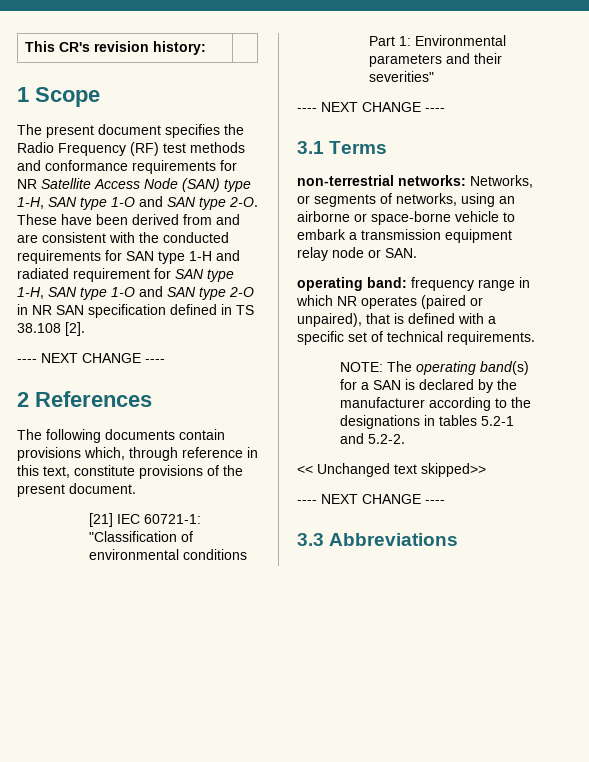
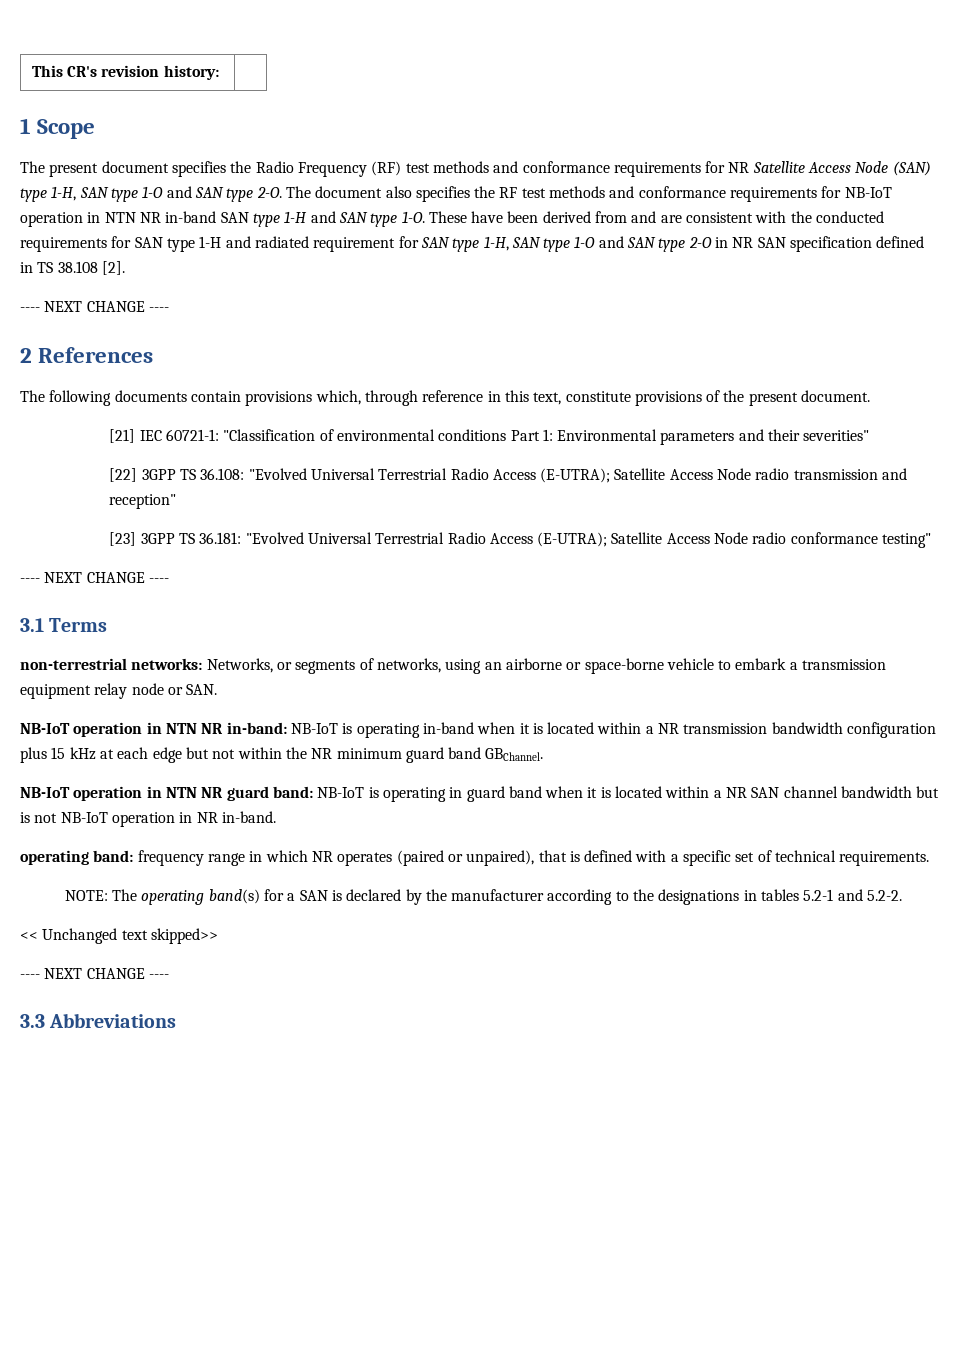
(258, 202) none -> [285,186,892,202] [20,211,425,227] The document also specifies the RF test methods and conformance requirements for NB-IoT operation in NTN NR in-band SAN type 1-H and SAN type 1-O.
(435, 76) none -> [109,468,908,483] [109,494,177,509] [109,532,932,548] // [22] 3GPP TS 36.108: "Evolved Universal Terrestrial Radio Access (E-UTRA); Satellite Access Node radio transmission and reception" // [23] 3GPP TS 36.181: "Evolved Universal Terrestrial Radio Access (E-UTRA); Satellite Access Node radio conformance testing"
(417, 253) none -> [20,722,937,738] [20,747,544,763] [20,786,940,802] [20,811,276,827] // NB-IoT operation in NTN NR in-band: NB-IoT is operating in-band when it is located within a NR transmission bandwidth configuration plus 15 kHz at each edge but not within the NR minimum guard band GBChannel. // NB-IoT operation in NTN NR guard band: NB-IoT is operating in guard band when it is located within a NR SAN channel bandwidth but is not NB-IoT operation in NR in-band.

